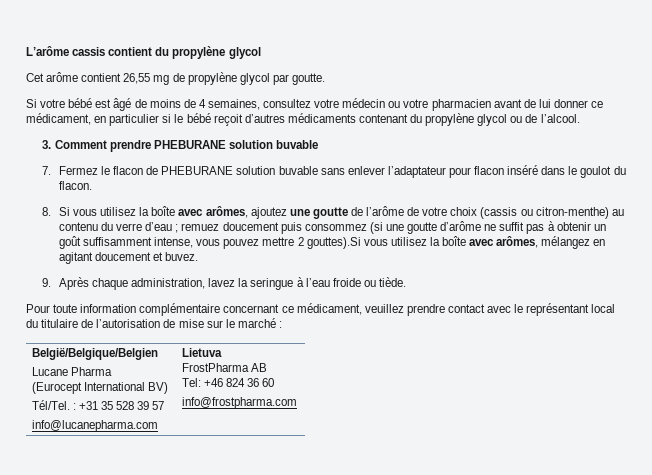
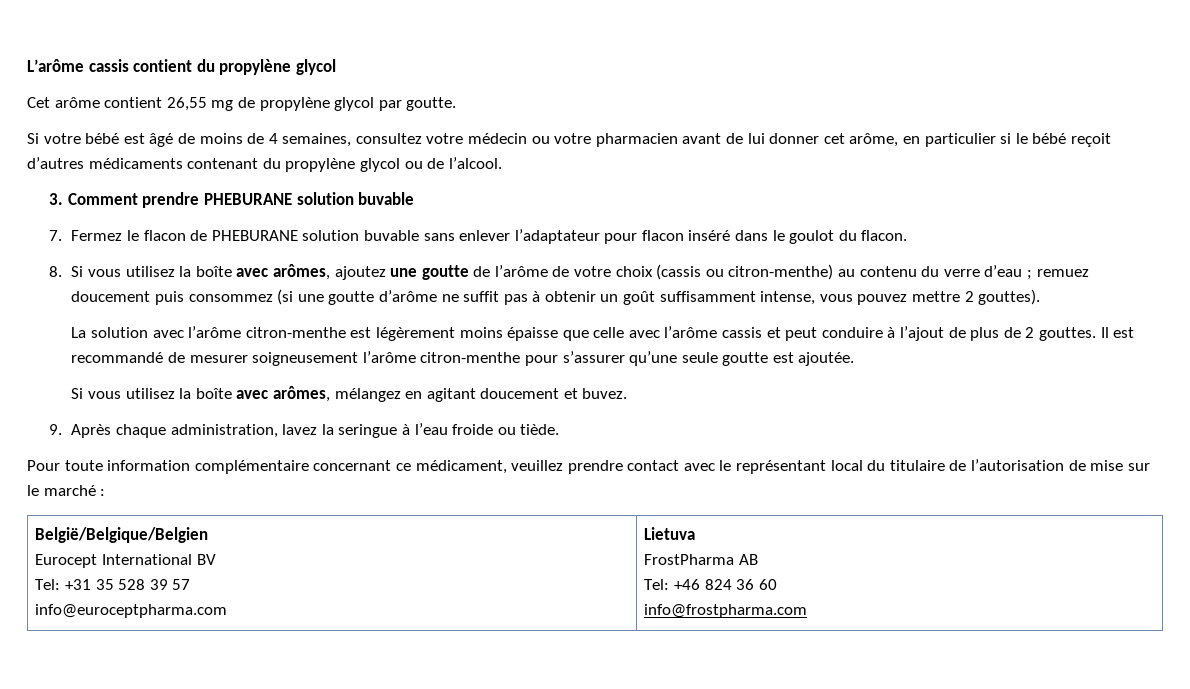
[591,101,604,108] [26,113,91,125] ce médicament, -> [823,133,899,147] cet arôme,
[306,237,361,249] gouttes).Si -> [978,289,1041,305] [71,326,1135,341] [71,351,855,366] [71,388,84,399] gouttes). // La solution avec l’arôme citron-menthe est légèrement moins épaisse que celle avec l’arôme cassis et peut conduire à l’ajout de plus de 2 gouttes. Il est recommandé de mesurer soigneusement l’arôme citron-menthe pour s’assurer qu’une seule goutte est ajoutée. // Si
[31,367,112,376] [31,382,168,394] [31,400,76,410] Lucane Pharma // (Eurocept International BV) // Tél/Tel. : -> [35,554,216,568] [35,579,61,590] Eurocept International BV // Tel:
[31,420,158,432] info@lucanepharma.com -> [35,604,228,618] info@euroceptpharma.com

